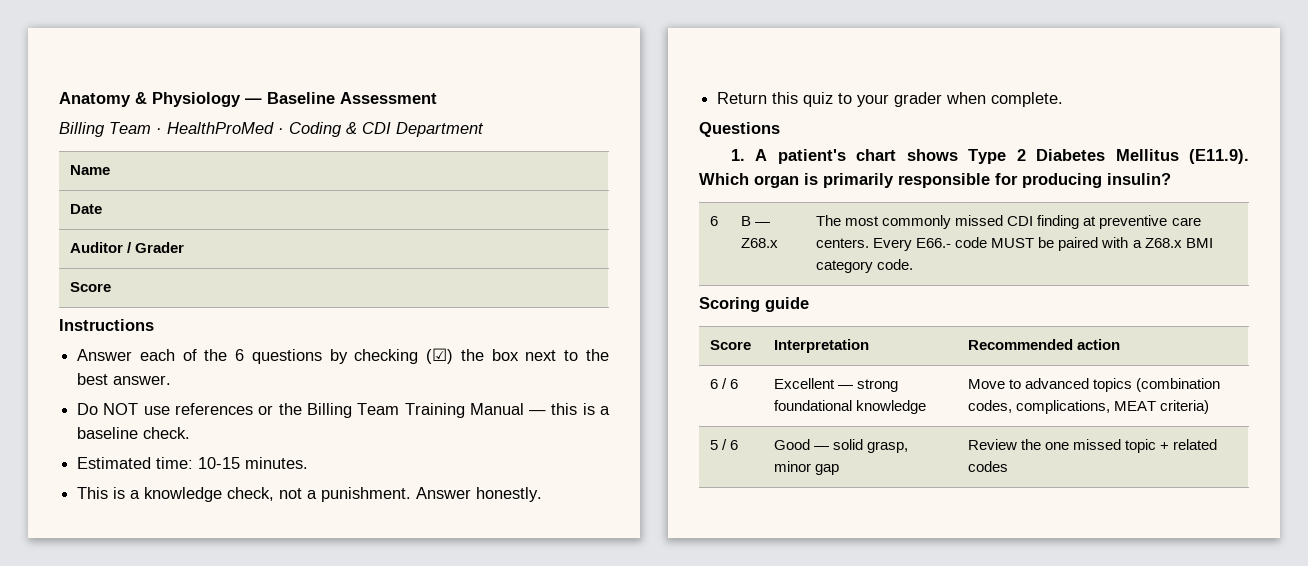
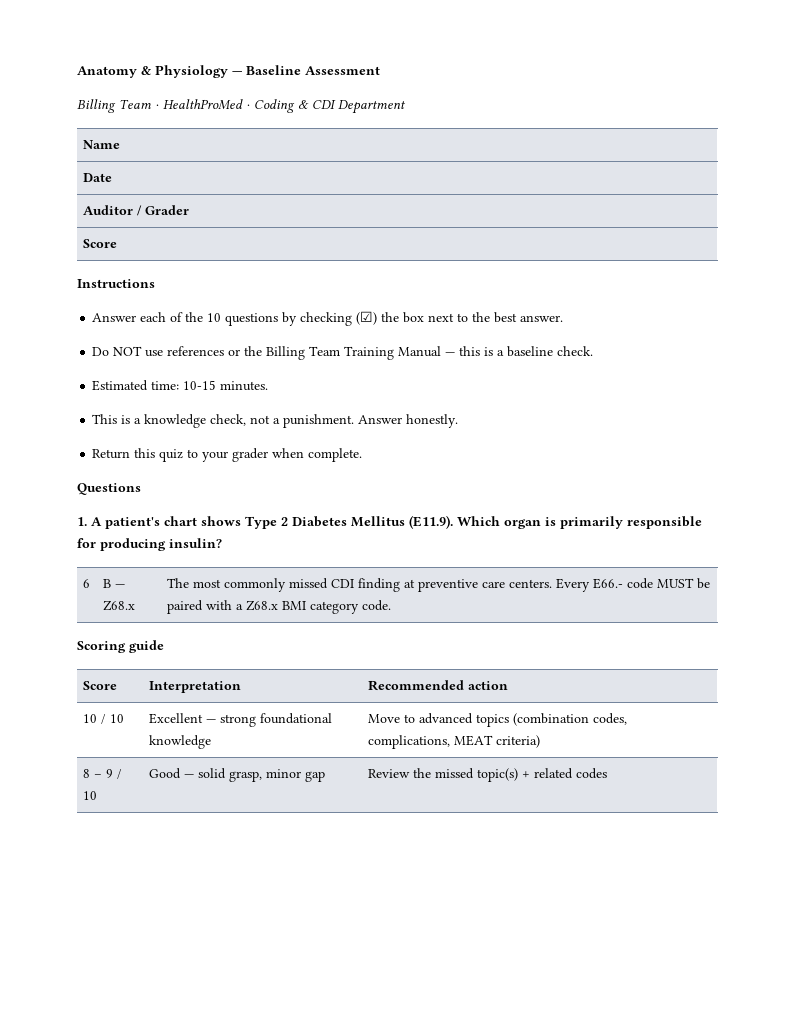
[235,349,245,361] 6 -> [207,313,222,322] 10
[710,378,739,389] 6 / 6 -> [83,714,125,724] 10 / 10
[710,439,739,450] 5 / 6 -> [83,769,123,779] [83,791,98,800] 8 – 9 / 10
[1045,439,1157,453] one missed topic -> [435,768,519,782] missed topic(s)

